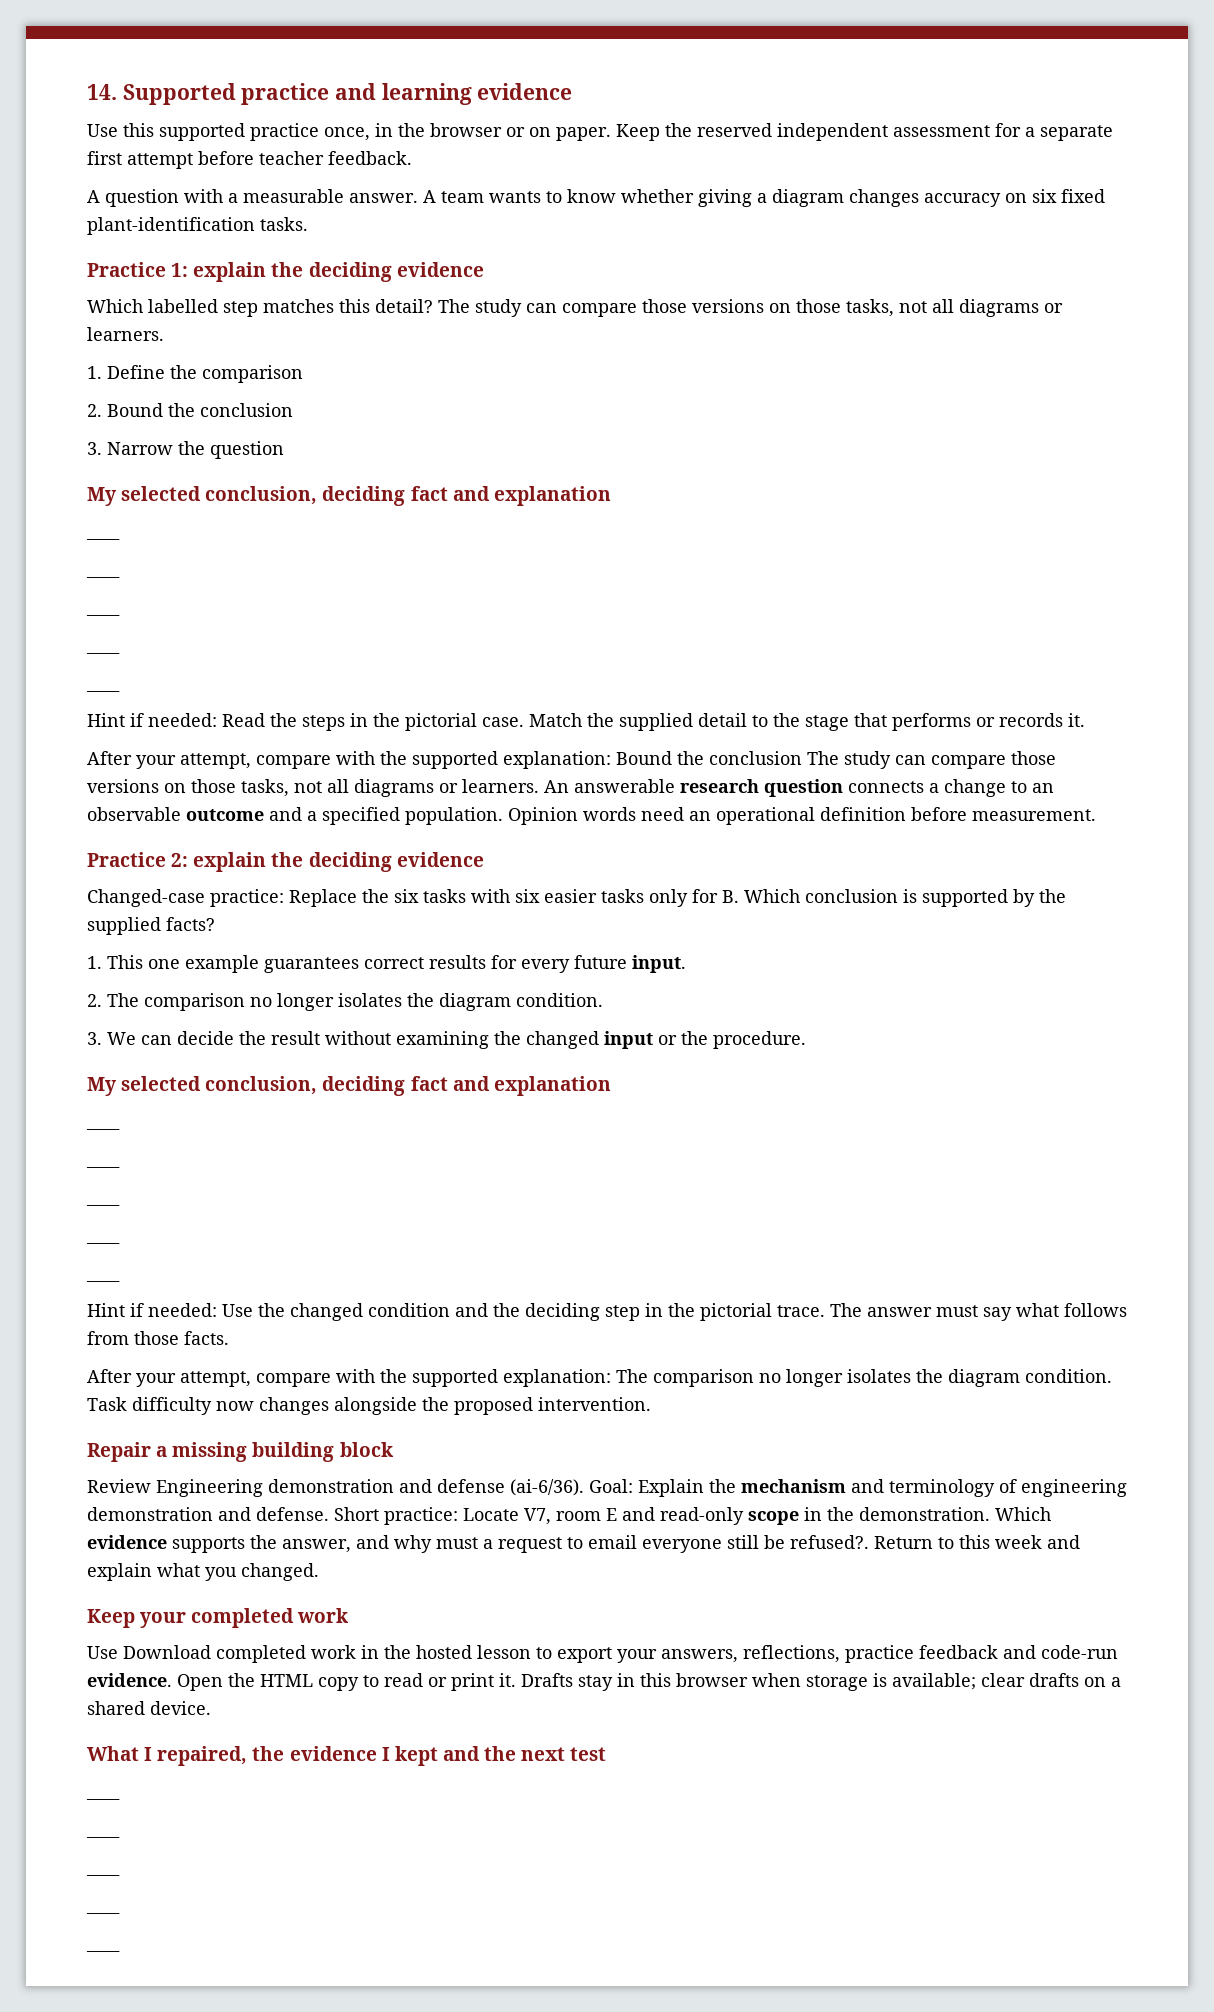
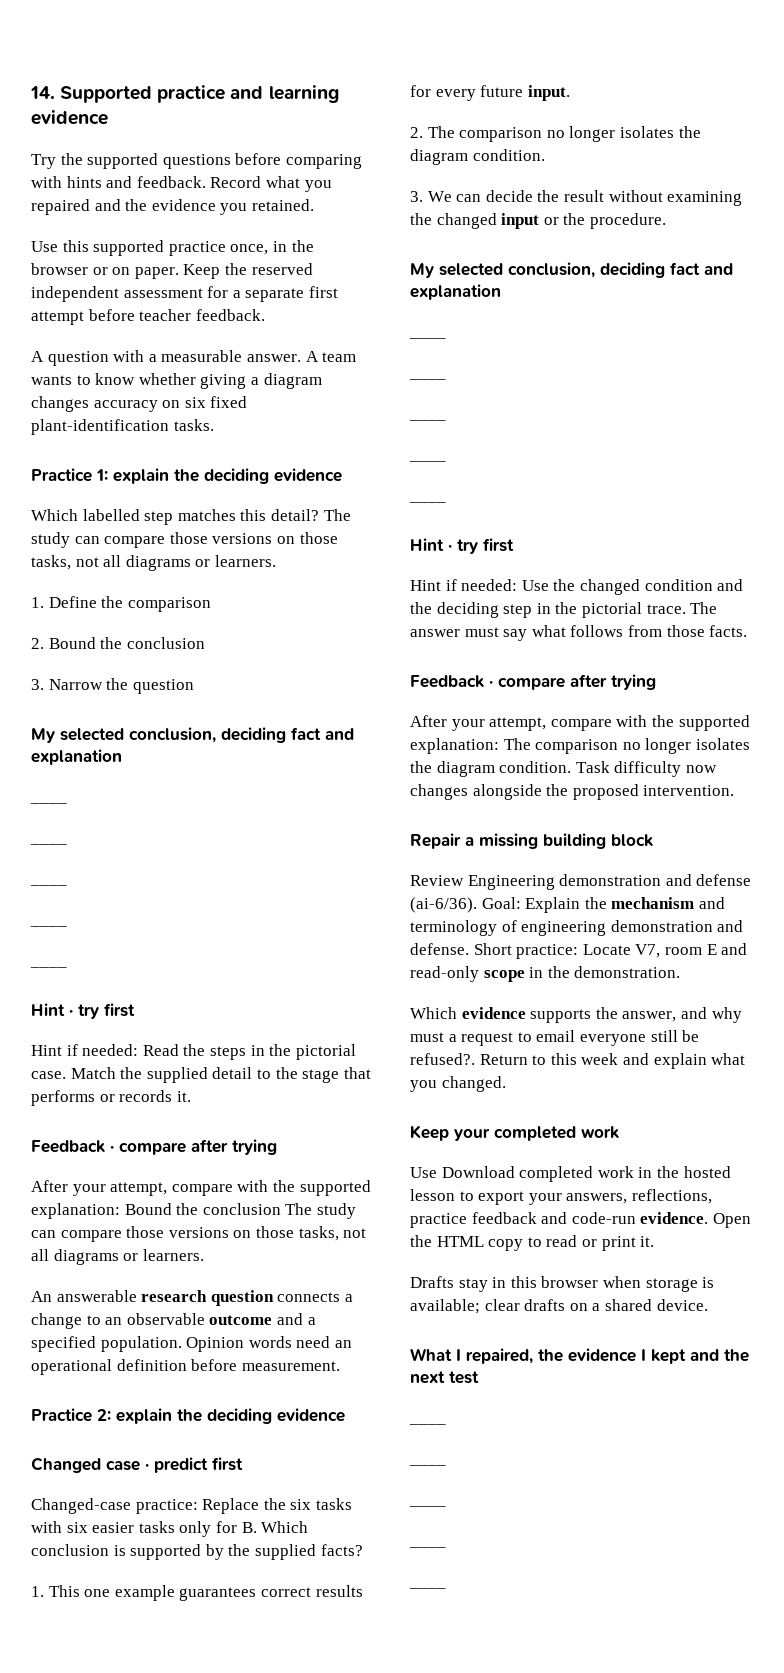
(573, 91) none -> [31,153,362,169] [31,176,332,192] [31,199,314,215] // Try the supported questions before comparing with hints and feedback. Record what you repaired and the evidence you retained.
(120, 690) none -> [31,1003,135,1019] // Hint · try first
(1085, 720) none -> [31,1139,277,1155] // Feedback · compare after trying
(539, 786) none -> (204, 1255) //
(484, 859) none -> [31,1457,243,1473] // Changed case · predict first
(120, 1280) none -> [410,538,514,554] // Hint · try first
(229, 1338) none -> [410,674,656,690] // Feedback · compare after trying
(990, 1514) none -> (681, 972) //
(516, 1680) none -> (655, 1241) //

